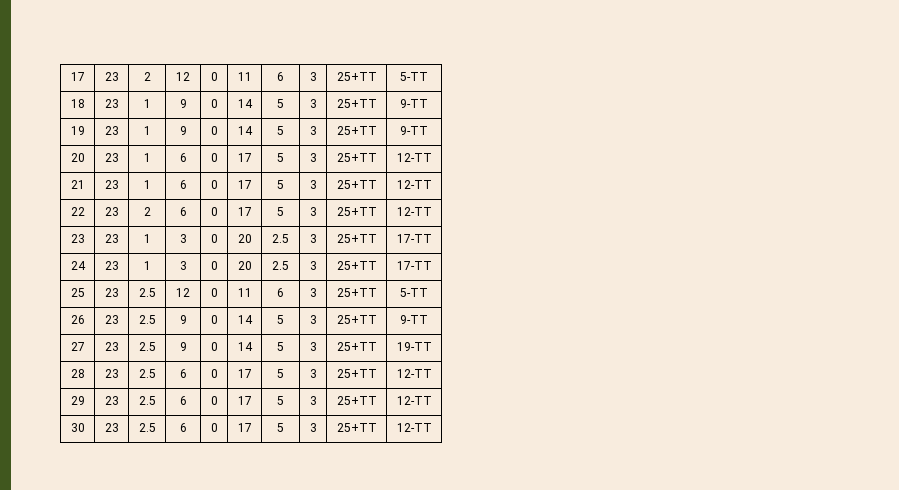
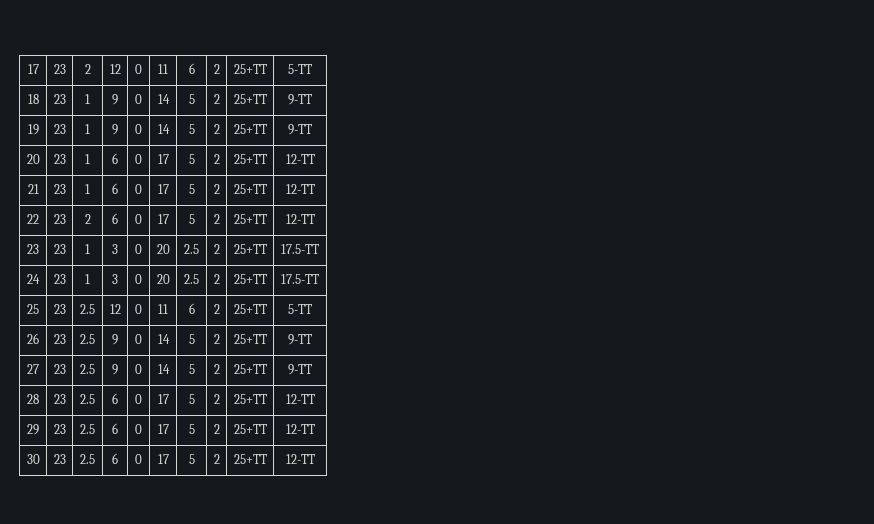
[309,72,317,81] 3 -> [213,64,220,74] 2
[309,99,317,108] 3 -> [213,94,220,104] 2
[309,126,317,135] 3 -> [213,124,220,134] 2
[309,153,317,162] 3 -> [213,154,220,164] 2
[309,180,317,189] 3 -> [213,184,220,194] 2
[309,207,317,216] 3 -> [213,214,220,224] 2
[309,234,317,243] [336,234,377,243] [396,234,432,243] 3 | 25+TT | 17-TT -> [213,244,220,254] [233,244,267,254] [281,244,319,254] 2 | 25+TT | 17.5-TT
[309,261,317,270] [336,261,377,270] [396,261,432,270] 3 | 25+TT | 17-TT -> [213,274,220,284] [233,274,267,284] [281,274,319,284] 2 | 25+TT | 17.5-TT
[309,288,317,297] 3 -> [213,304,220,314] 2
[309,315,317,324] 3 -> [213,334,220,344] 2
[309,342,317,351] [336,342,377,351] [396,342,432,351] 3 | 25+TT | 19-TT -> [213,364,220,374] [233,364,267,374] [288,364,312,375] 2 | 25+TT | 9-TT
[309,369,317,378] 3 -> [213,394,220,404] 2
[309,396,317,405] 3 -> [213,424,220,434] 2
[309,423,317,432] 3 -> [213,454,220,464] 2

